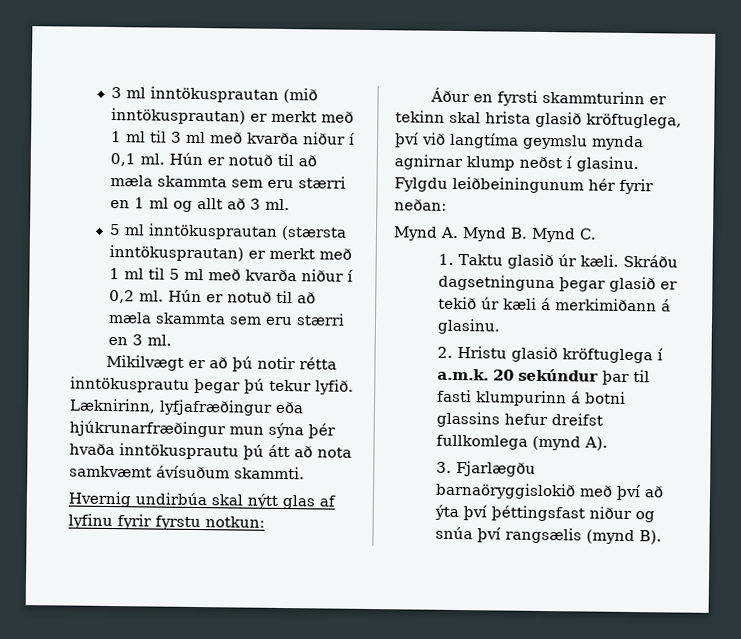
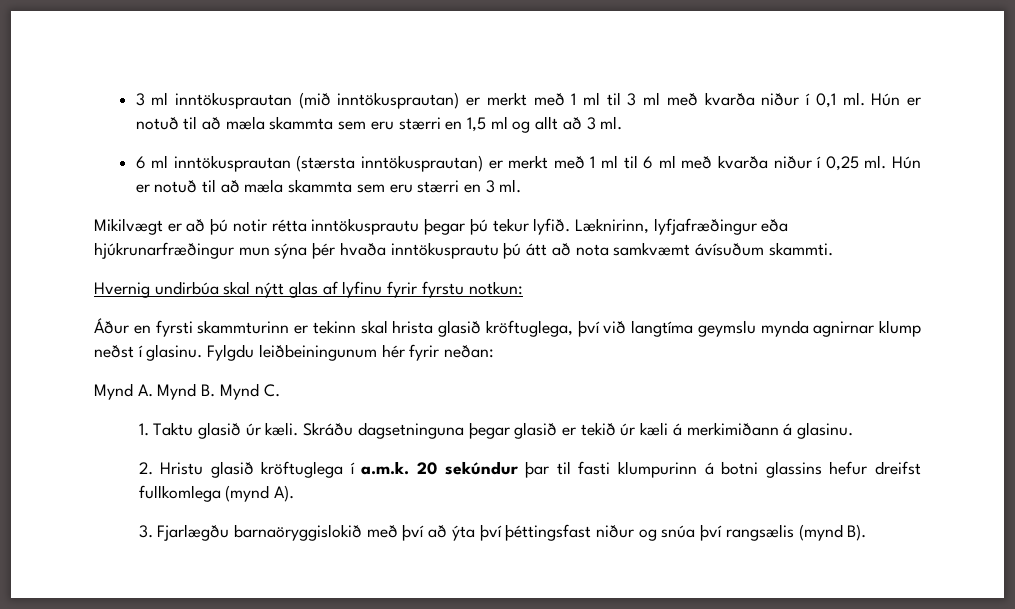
[134,197,146,209] 1 -> [467,117,487,132] 1,5
[109,223,122,236] 5 -> [135,156,146,169] 6
[169,268,354,282] [109,289,136,304] 5 ml með kvarða niður í 0,2 -> [643,155,859,171] 6 ml með kvarða niður í 0,25

